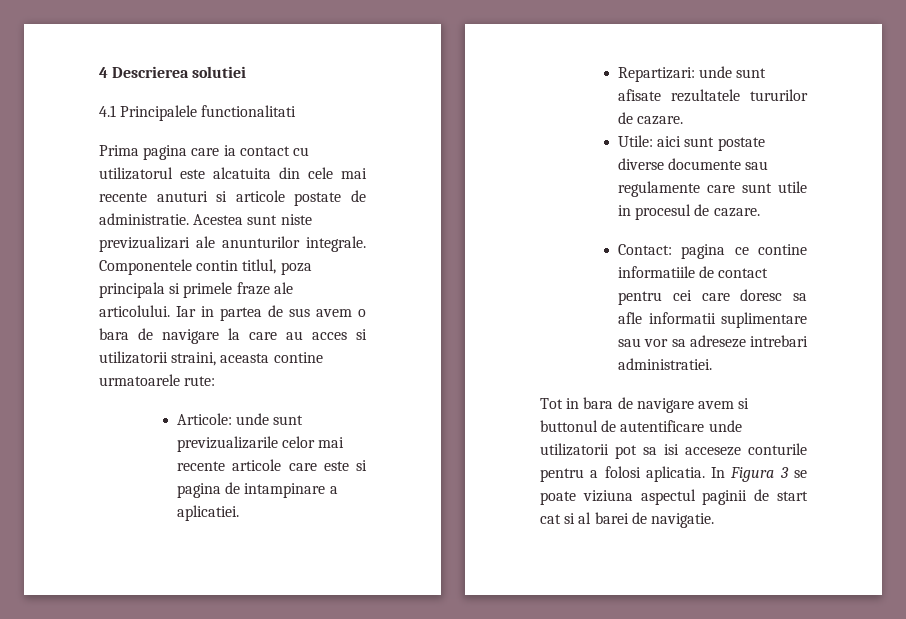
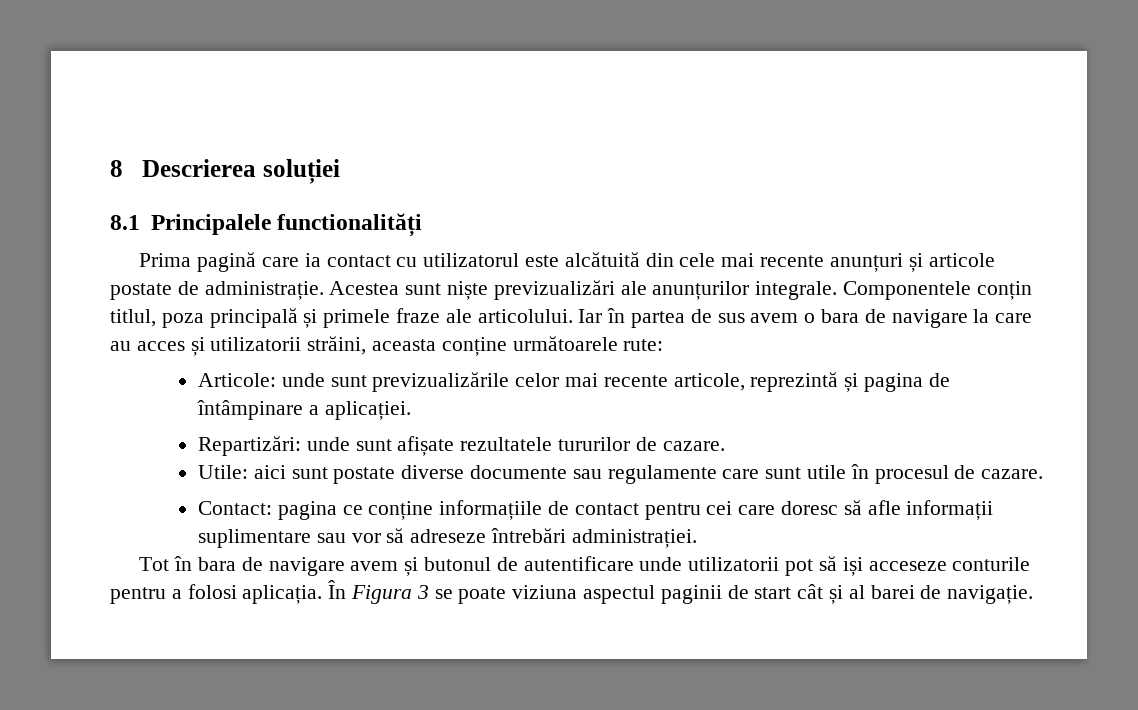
[99,66,247,78] [99,105,297,121] 4 Descrierea solutiei // 4.1 Principalele functionalitati -> [110,159,340,184] [110,213,423,237] 8 Descrierea soluției // 8.1 Principalele functionalități
[143,145,188,160] pagina -> [197,252,257,272] pagină
[213,167,271,179] alcatuita -> [564,252,640,267] alcătuită
[156,191,228,202] anuturi si -> [829,253,923,272] anunțuri și
[99,213,189,225] administratie. -> [204,281,324,300] administrație.
[280,214,312,225] [99,236,300,252] niste previzualizari ale anunturilor -> [447,280,750,300] niște previzualizări ale anunțurilor
[196,260,239,271] contin -> [976,281,1032,300] conțin
[99,282,181,298] principala si -> [209,308,318,328] principală și
[201,306,214,317] in -> [607,308,626,323] în
[356,329,367,340] [99,351,323,366] [99,374,180,386] si utilizatorii straini, aceasta contine urmatoarele -> [190,336,618,356] și utilizatorii străini, aceasta conține următoarele
[176,436,278,452] previzualizarile -> [372,372,510,392] previzualizările
[232,459,367,471] [176,482,338,498] [176,505,239,521] [617,66,767,82] [617,89,661,101] articole care este si pagina de intampinare a aplicatiei. // Repartizari: unde sunt afisate -> [673,372,950,392] [196,400,411,420] [197,436,455,456] articole, reprezintă și pagina de întâmpinare a aplicației. // Repartizări: unde sunt afișate
[617,205,631,216] in -> [850,464,869,479] în
[758,244,807,255] [617,266,695,278] contine informatiile -> [368,500,543,520] conține informațiile
[793,293,807,301] [617,312,807,328] [617,335,808,348] [617,358,712,370] sa afle informatii suplimentare sau vor sa adreseze intrebari administratiei. -> [843,500,994,520] [197,528,697,548] să afle informații suplimentare sau vor să adreseze întrebări administrației.
[566,398,580,409] in -> [174,556,193,571] în
[738,398,750,409] [540,420,598,432] si buttonul -> [404,557,492,576] și butonul
[643,444,679,455] sa isi -> [818,556,863,576] să iși
[645,466,726,482] aplicatia. In -> [242,580,347,604] aplicația. În
[540,513,576,524] cat si -> [797,584,844,604] cât și
[650,513,714,528] navigatie. -> [947,585,1034,604] navigație.

